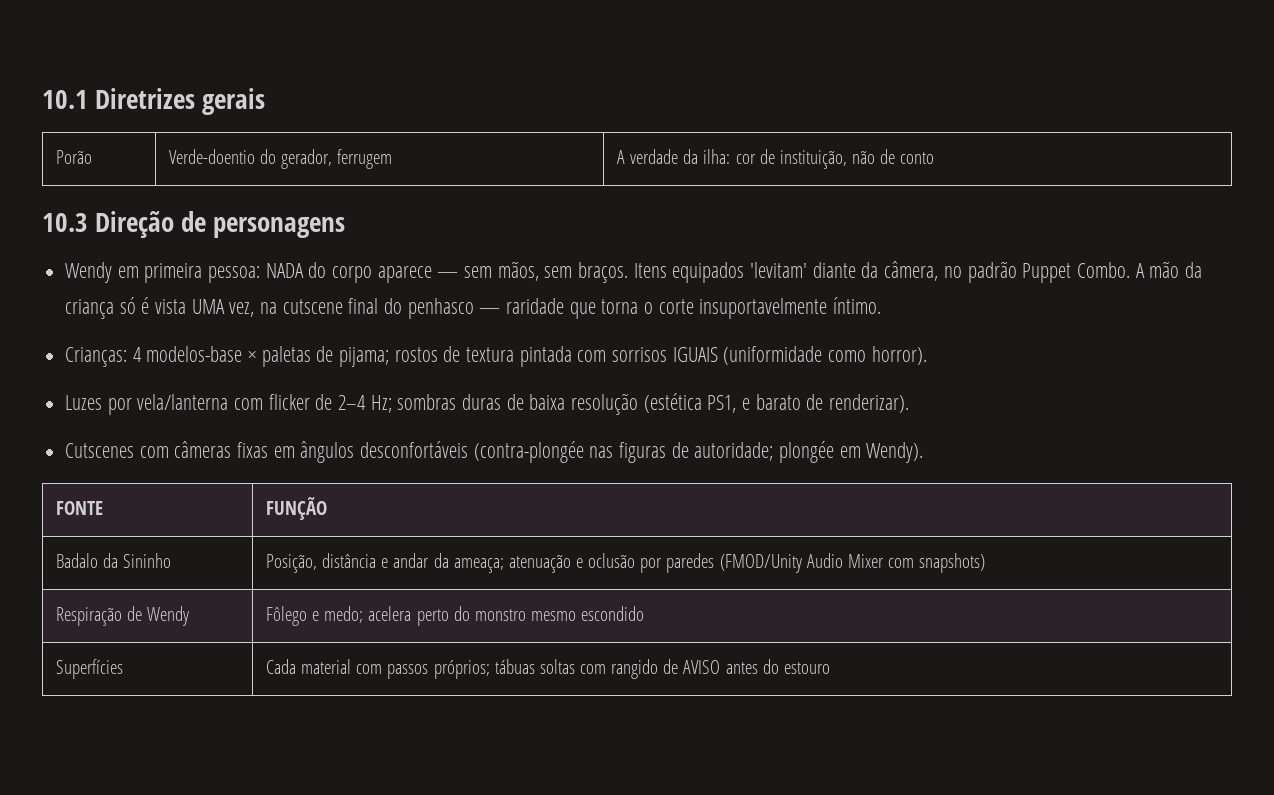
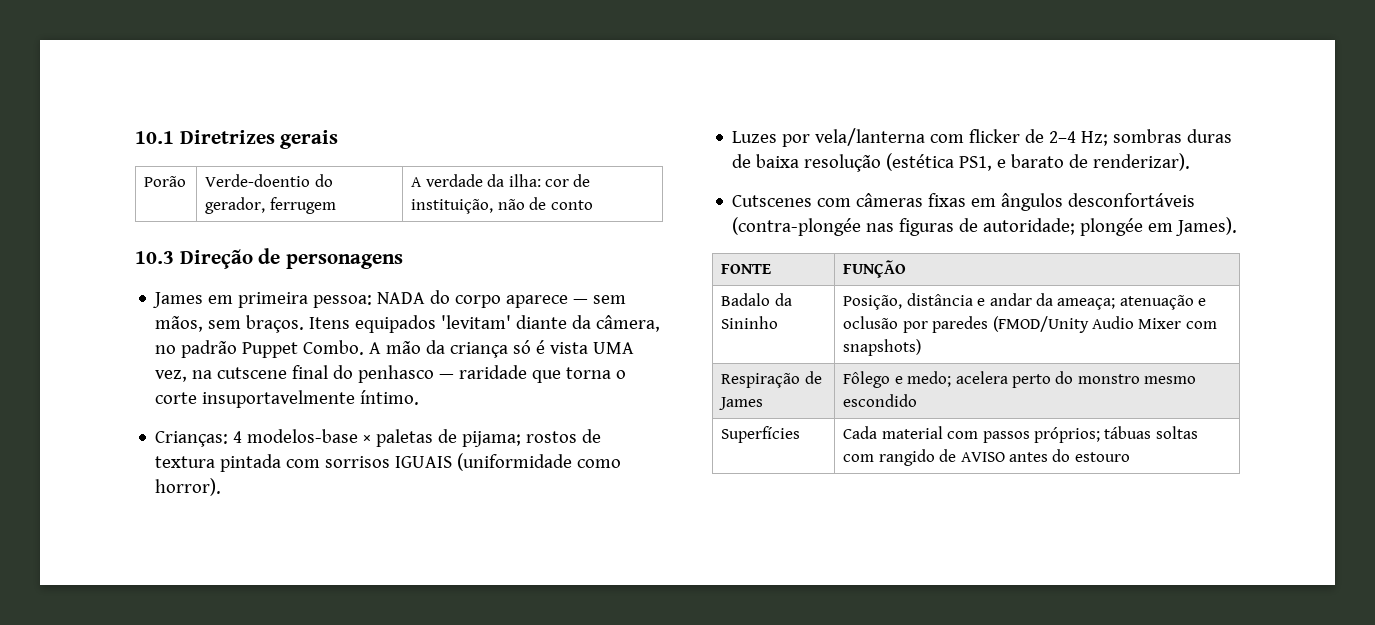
[65,262,113,283] Wendy -> [153,292,204,308] James
[866,442,924,463] Wendy). -> [1176,217,1238,236] James).
[147,606,190,626] Wendy -> [719,397,764,410] James

